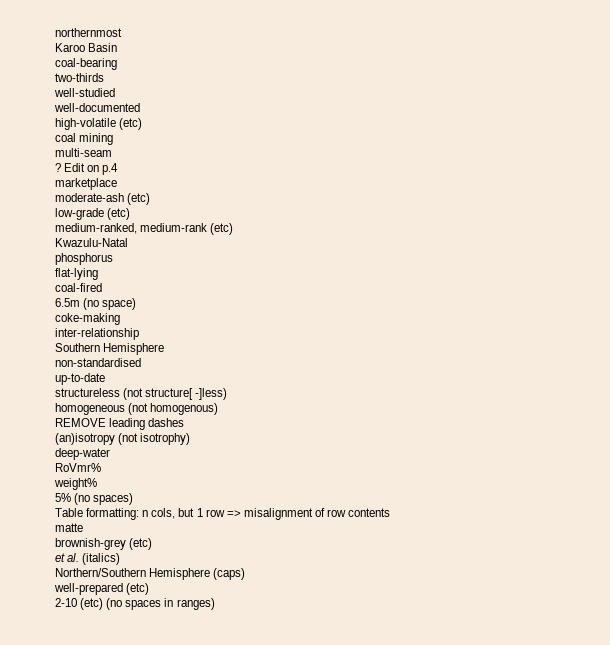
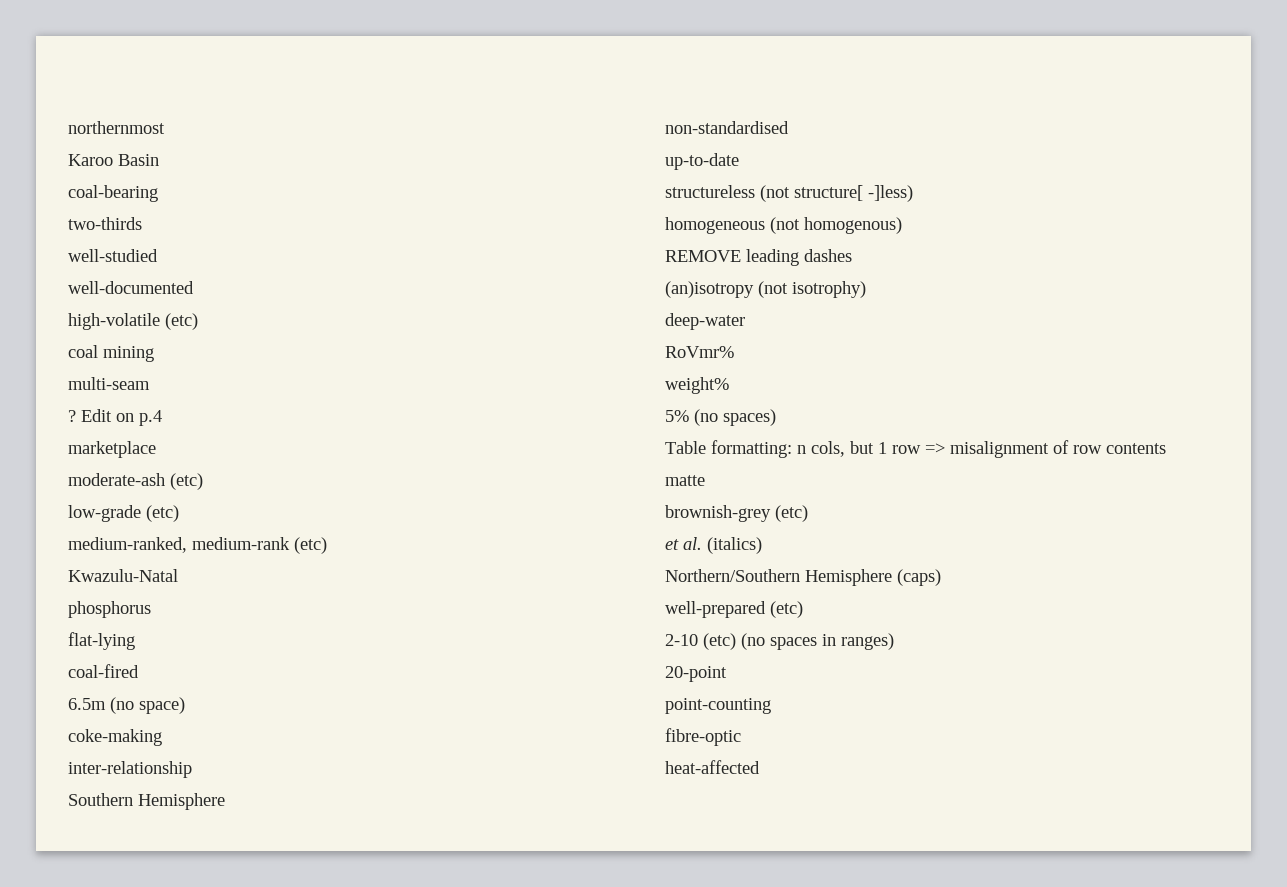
(215, 604) none -> [665,666,727,682] [665,698,771,714] [665,728,741,746] [665,760,760,774] // 20-point // point-counting // fibre-optic // heat-affected

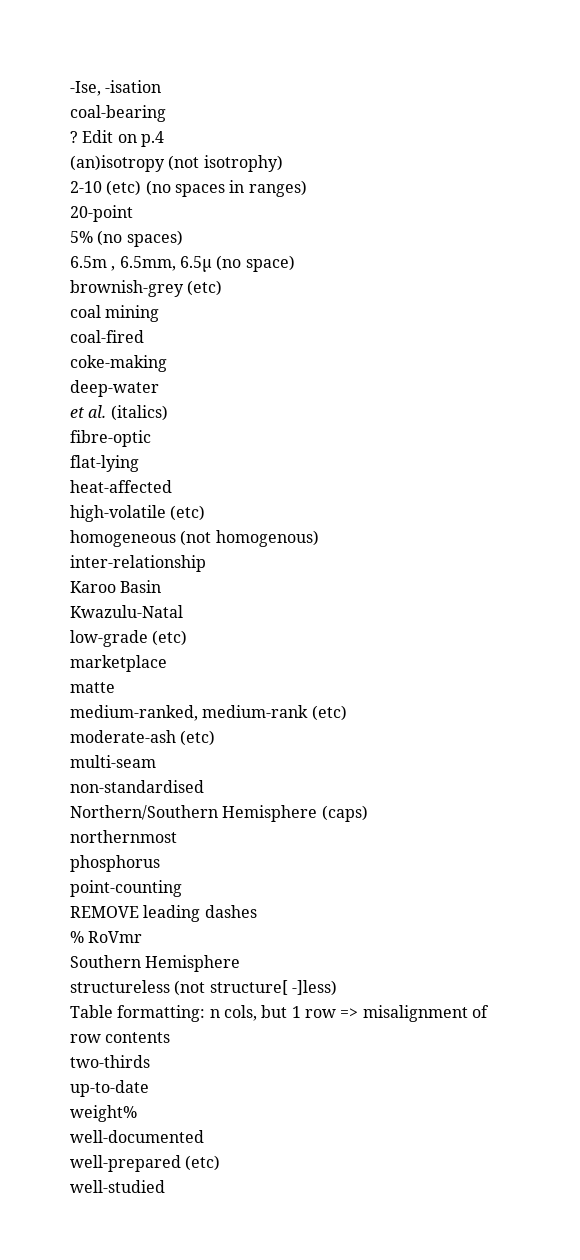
[68,121,165,134] [68,154,159,166] [68,185,158,202] [68,217,142,230] [68,249,158,262] [68,281,194,294] [68,313,198,330] [68,345,154,362] [68,377,150,390] [68,409,162,426] [68,441,156,458] [68,473,203,490] northernmost // Karoo Basin // coal-bearing // two-thirds // well-studied // well-documented // high-volatile (etc) // coal mining // multi-seam // ? Edit on p.4 // marketplace // moderate-ash (etc) -> [70,80,162,96] [70,105,166,122] [70,130,164,147] [70,155,283,172] [70,180,307,197] [70,205,133,222] [70,230,183,247] [70,255,295,272] [70,280,223,297] [70,305,160,322] [70,330,144,343] [70,355,167,372] [70,380,159,397] [70,405,168,421] [70,430,151,447] [70,455,139,472] [70,480,172,493] [70,505,206,522] [70,530,319,547] [70,555,206,572] [70,580,162,593] [70,605,183,618] -Ise, -isation // coal-bearing // ? Edit on p.4 // (an)isotropy (not isotrophy) // 2-10 (etc) (no spaces in ranges) // 20-point // 5% (no spaces) // 6.5m , 6.5mm, 6.5μ (no space) // brownish-grey (etc) // coal mining // coal-fired // coke-making // deep-water // et al. (italics) // fibre-optic // flat-lying // heat-affected // high-volatile (etc) // homogeneous (not homogenous) // inter-relationship // Karoo Basin // Kwazulu-Natal
(179, 513) none -> [70,655,167,672] [70,682,115,693] // marketplace // matte
[68,569,178,582] [68,601,151,618] [68,632,135,650] [68,664,139,678] [68,697,185,714] [68,729,162,746] [68,761,192,778] Kwazulu-Natal // phosphorus // flat-lying // coal-fired // 6.5m (no space) // coke-making // inter-relationship -> [70,730,216,746] [70,755,156,768] [70,780,204,793] [70,805,368,822] [70,830,177,843] [70,855,160,872] [70,880,182,897] [70,905,257,922] [70,931,143,943] moderate-ash (etc) // multi-seam // non-standardised // Northern/Southern Hemisphere (caps) // northernmost // phosphorus // point-counting // REMOVE leading dashes // % RoVmr
[665,121,789,134] [665,153,739,170] // non-standardised // up-to-date -> (241, 963) none
[665,217,902,234] [665,249,852,266] [665,281,866,298] [665,313,745,330] [665,346,734,358] [665,377,729,394] [665,409,776,426] // homogeneous (not homogenous) // REMOVE leading dashes // (an)isotropy (not isotrophy) // deep-water // RoVmr% // weight% // 5% (no spaces) -> (337, 988) none
[665,475,705,486] [665,505,808,522] [665,537,762,554] [665,569,941,586] [665,601,803,618] [665,633,894,650] [665,666,727,682] [665,698,771,714] [665,728,741,746] [665,760,760,774] matte // brownish-grey (etc) // et al. (italics) // Northern/Southern Hemisphere (caps) // well-prepared (etc) // 2-10 (etc) (no spaces in ranges) // 20-point // point-counting // fibre-optic // heat-affected -> [70,1055,150,1068] [70,1080,149,1097] [70,1105,137,1122] [70,1130,204,1143] [70,1155,221,1172] [70,1180,165,1193] two-thirds // up-to-date // weight% // well-documented // well-prepared (etc) // well-studied

